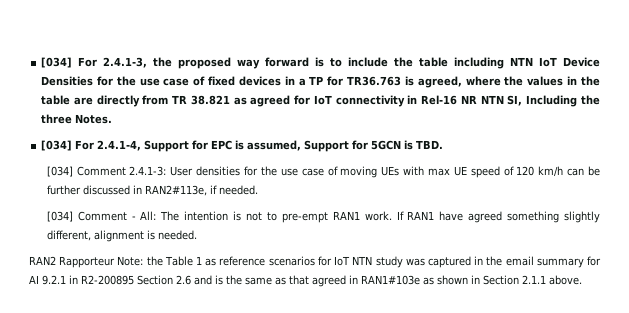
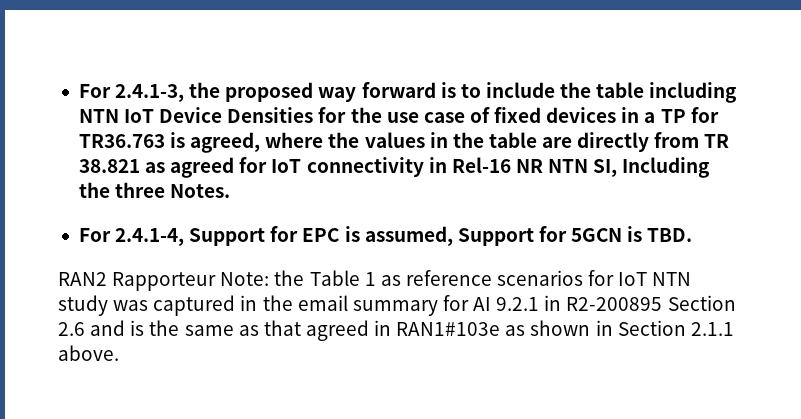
[41,57,73,68] [034] -> (78, 91) none
[41,140,73,151] [034] -> (231, 191) none
[46,166,600,178] [46,185,258,196] [46,211,601,223] [46,230,197,242] // [034] Comment 2.4.1-3: User densities for the use case of moving UEs with max UE speed of 120 km/h can be further discussed in RAN2#113e, if needed. // [034] Comment - All: The intention is not to pre-empt RAN1 work. If RAN1 have agreed something slightly different, alignment is needed. -> (693, 235) none

